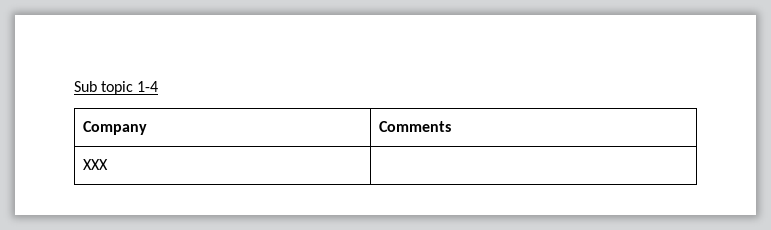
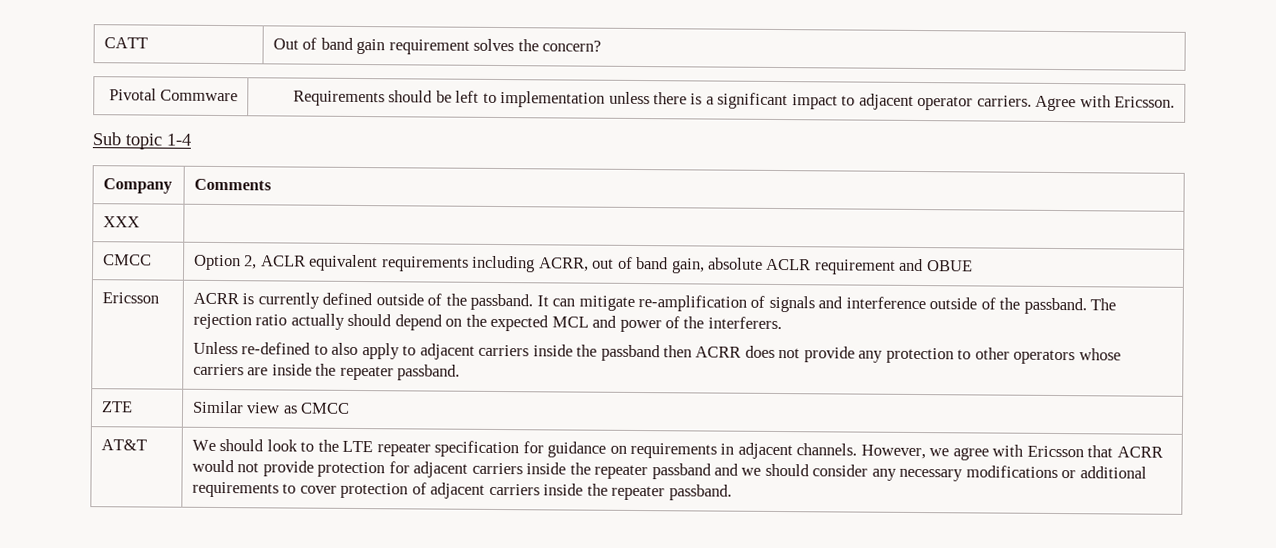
(74, 86) none -> [104,37,149,49] [273,37,602,55] [108,88,238,102] [292,90,1175,112] CATT | Out of band gain requirement solves the concern? // Pivotal Commware | Requirements should be left to implementation unless there is a significant impact to adjacent operator carriers. Agree with Ericsson. //
(109, 164) none -> [103,254,153,266] [194,254,973,275] [102,292,160,304] [193,292,1117,315] [193,313,782,333] [193,341,1121,365] [193,363,461,381] [101,401,134,413] [192,400,351,414] [101,439,148,451] [192,439,1163,461] [192,459,1147,482] [192,481,732,501] // CMCC | Option 2, ACLR equivalent requirements including ACRR, out of band gain, absolute ACLR requirement and OBUE // Ericsson | ACRR is currently defined outside of the passband. It can mitigate re-amplification of signals and interference outside of the passband. The rejection ratio actually should depend on the expected MCL and power of the interferers. // Unless re-defined to also apply to adjacent carriers inside the passband then ACRR does not provide any protection to other operators whose carriers are inside the repeater passband. // ZTE | Similar view as CMCC // AT&T | We should look to the LTE repeater specification for guidance on requirements in adjacent channels. However, we agree with Ericsson that ACRR would not provide protection for adjacent carriers inside the repeater passband and we should consider any necessary modifications or additional requirements to cover protection of adjacent carriers inside the repeater passband.

